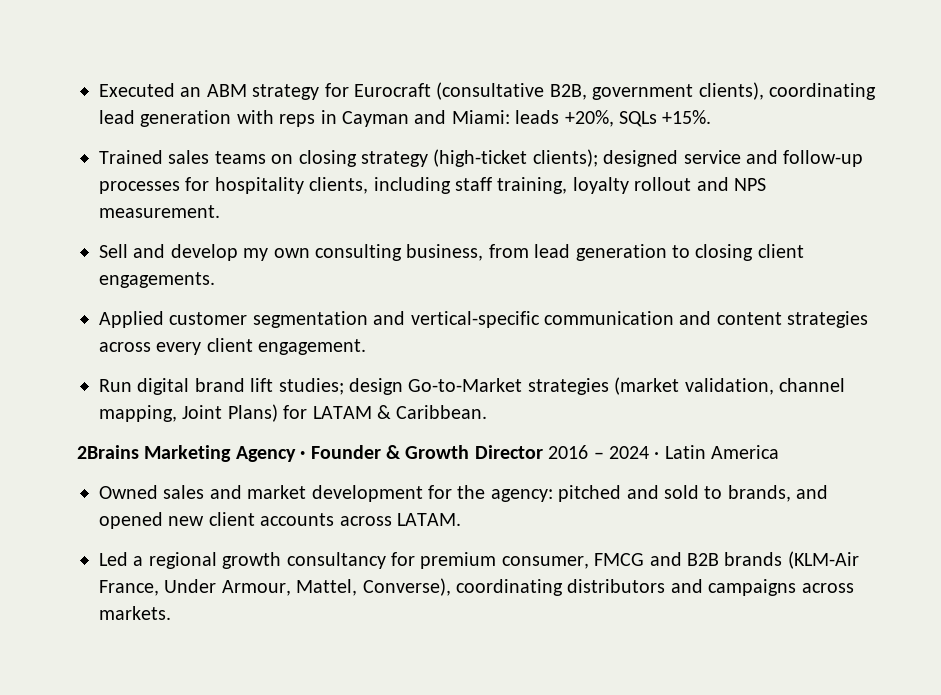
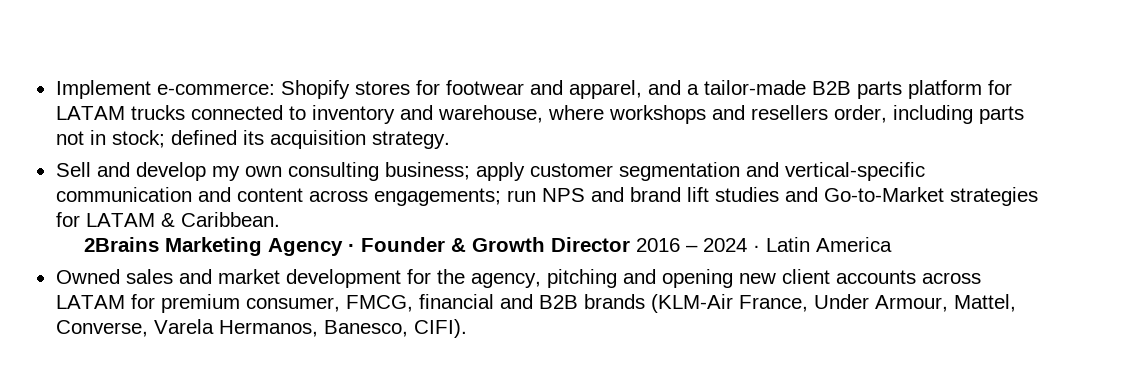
[99,82,876,100] [99,110,712,127] [99,149,864,167] [99,177,766,194] [99,205,220,218] Executed an ABM strategy for Eurocraft (consultative B2B, government clients), coordinating lead generation with reps in Cayman and Miami: leads +20%, SQLs +15%. // Trained sales teams on closing strategy (high-ticket clients); designed service and follow-up processes for hospitality clients, including staff training, loyalty rollout and NPS measurement. -> [55,80,1012,99] [55,105,1024,124] [55,130,450,149] Implement e-commerce: Shopify stores for footwear and apparel, and a tailor-made B2B parts platform for LATAM trucks connected to inventory and warehouse, where workshops and resellers order, including parts not in stock; defined its acquisition strategy.
[406,244,804,261] [99,272,215,288] [99,311,164,328] business, from lead generation to closing client engagements. // Applied -> [384,162,525,181] business; apply
[787,311,869,328] [99,338,367,355] [99,377,845,395] [99,404,278,422] strategies across every client engagement. // Run digital brand lift studies; design Go-to-Market strategies (market validation, channel mapping, Joint Plans) -> [308,187,1038,206] across engagements; run NPS and brand lift studies and Go-to-Market strategies
[490,485,829,502] [99,512,461,529] [99,552,386,569] agency: pitched and sold to brands, and opened new client accounts across LATAM. // Led a regional growth consultancy -> [470,269,981,288] [55,295,125,309] agency, pitching and opening new client accounts across LATAM
[594,553,645,566] FMCG -> [345,294,494,312] FMCG, financial
[362,578,854,596] [99,606,171,620] Converse), coordinating distributors and campaigns across markets. -> [55,319,467,338] Converse, Varela Hermanos, Banesco, CIFI).

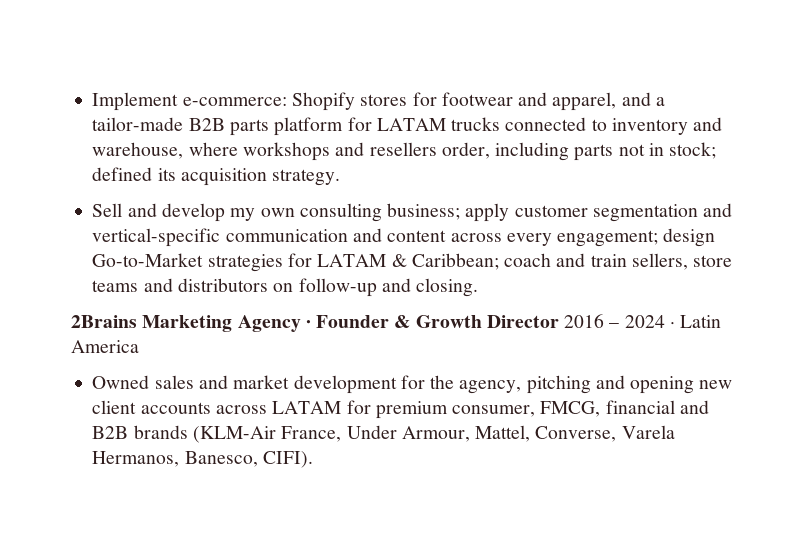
[373,187,818,206] engagements; run NPS and brand lift studies and -> [506,228,716,247] every engagement; design
[180,212,280,227] Caribbean. -> [411,253,733,270] [92,278,479,297] Caribbean; coach and train sellers, store teams and distributors on follow-up and closing.

